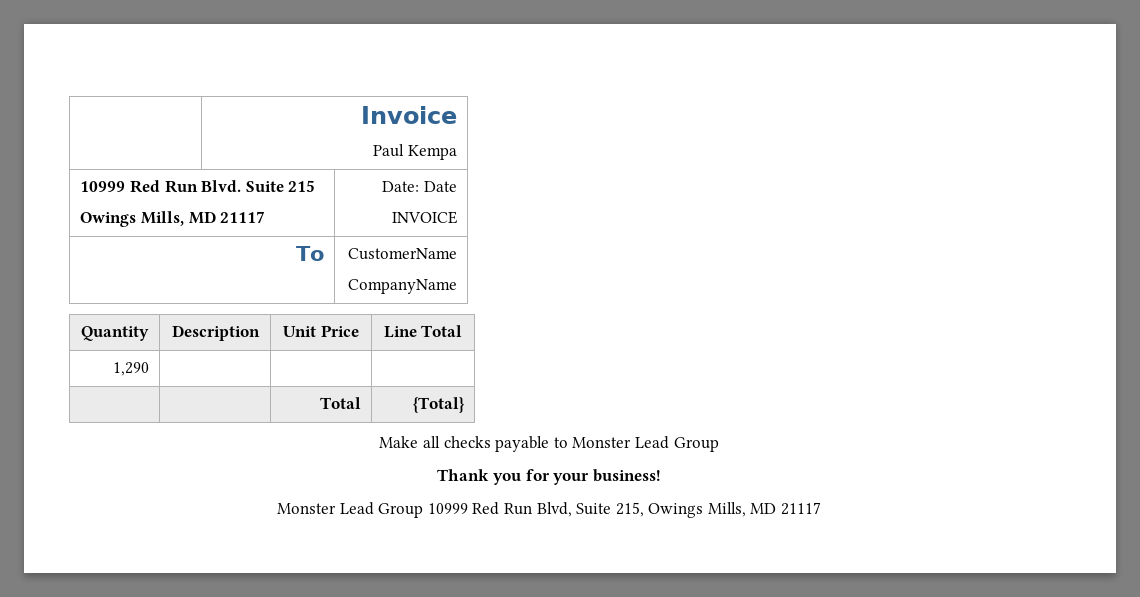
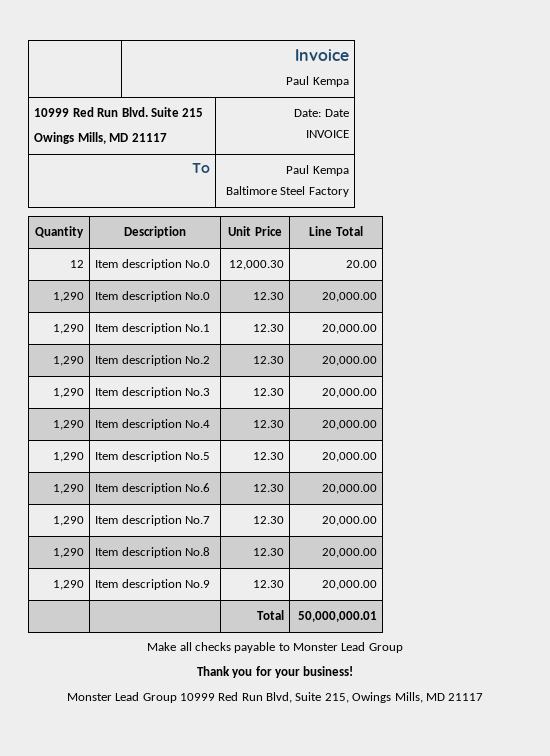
[347,248,457,260] [347,279,457,294] CustomerName // CompanyName -> [286,165,349,176] [225,186,349,197] Paul Kempa // Baltimore Steel Factory
[112,362,149,376] 1,290 | | | -> [69,260,84,268] [95,259,211,270] [228,260,284,270] [345,260,377,268] [52,292,84,302] [95,291,211,302] [252,292,284,300] [321,292,377,302] [52,324,84,334] [95,323,211,334] [252,324,284,332] [321,324,377,334] [52,356,84,366] [95,355,211,366] [252,356,284,364] [321,356,377,366] [52,388,84,398] [95,387,211,398] [252,388,284,396] [321,388,377,398] [52,420,84,430] [95,419,211,430] [252,420,284,428] [321,420,377,430] [52,452,84,462] [95,451,211,462] [252,452,284,460] [321,452,377,462] [52,484,84,494] [95,483,211,494] [252,484,284,492] [321,484,377,494] [52,516,84,526] [95,515,211,526] [252,516,284,524] [321,516,377,526] [52,548,84,558] [95,547,211,558] [252,548,284,556] [321,548,377,558] [52,580,84,590] [95,579,211,590] [252,580,284,588] [321,580,377,590] 12 | Item description No.0 | 12,000.30 | 20.00 // 1,290 | Item description No.0 | 12.30 | 20,000.00 // 1,290 | Item description No.1 | 12.30 | 20,000.00 // 1,290 | Item description No.2 | 12.30 | 20,000.00 // 1,290 | Item description No.3 | 12.30 | 20,000.00 // 1,290 | Item description No.4 | 12.30 | 20,000.00 // 1,290 | Item description No.5 | 12.30 | 20,000.00 // 1,290 | Item description No.6 | 12.30 | 20,000.00 // 1,290 | Item description No.7 | 12.30 | 20,000.00 // 1,290 | Item description No.8 | 12.30 | 20,000.00 // 1,290 | Item description No.9 | 12.30 | 20,000.00
[412,397,465,413] {Total} -> [297,611,377,622] 50,000,000.01

